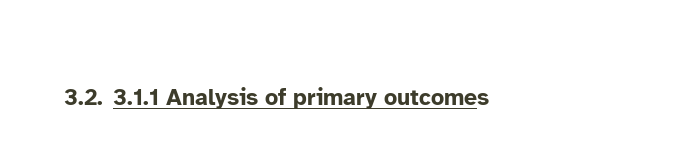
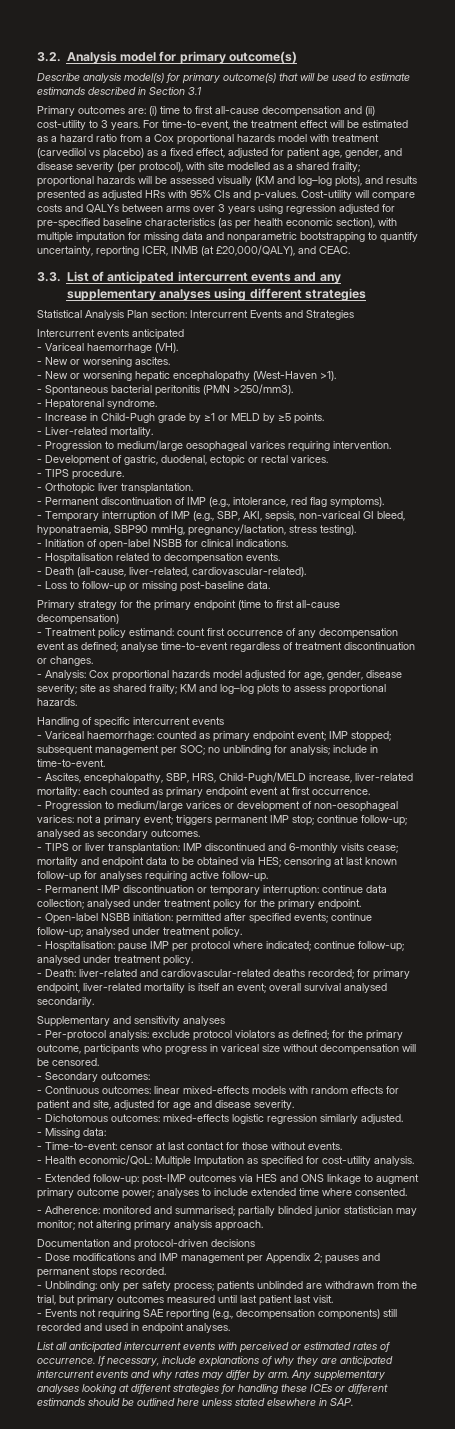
[113,87,490,109] 3.1.1 Analysis of primary outcomes -> [66,51,297,64] [37,73,410,84] [37,87,202,95] [37,106,375,117] [37,120,408,130] [37,134,379,145] [37,148,402,159] [37,162,360,173] [37,176,417,187] [37,190,415,201] [37,204,395,214] [37,218,397,229] [37,232,418,243] [37,245,350,257] [37,271,341,284] [66,288,366,301] [37,310,354,320] [37,329,184,340] [37,343,178,353] [37,357,170,367] [37,371,336,382] [37,384,293,396] [37,399,157,410] [37,413,324,424] [37,427,153,437] [37,440,391,452] [37,455,328,466] [37,469,124,480] [37,483,193,494] [37,497,384,508] [37,511,405,522] [37,524,356,536] [37,539,288,550] [37,553,280,564] [37,567,306,577] [37,581,270,592] [37,600,340,611] [37,614,119,625] [37,628,398,639] [37,642,415,652] [37,656,93,666] [37,670,402,681] [37,684,386,695] [37,698,77,706] [37,717,224,728] [37,731,391,742] [37,745,378,756] [37,759,105,767] [37,772,413,784] [37,787,370,798] [37,800,398,812] [37,815,407,826] [37,829,200,839] [37,843,398,854] [37,857,397,868] [37,871,268,882] [37,885,387,896] [37,899,361,910] [37,913,372,924] [37,927,242,938] [37,941,404,952] [37,955,193,966] [37,969,410,980] [37,983,387,994] [37,997,94,1007] [37,1016,225,1027] [37,1030,403,1041] [37,1044,416,1055] [37,1058,99,1066] [37,1072,150,1082] [37,1086,399,1094] [37,1100,294,1111] [37,1114,403,1124] [37,1128,106,1138] [37,1142,342,1150] [37,1155,414,1167] [37,1174,419,1185] [37,1188,407,1199] [37,1206,417,1217] [37,1220,263,1231] [37,1239,255,1250] [37,1253,380,1264] [37,1267,166,1278] [37,1281,417,1292] [37,1295,333,1306] [37,1309,397,1320] [37,1323,230,1334] [37,1342,390,1353] [37,1356,393,1367] [37,1370,385,1381] [37,1384,388,1394] [37,1398,353,1406] Analysis model for primary outcome(s) // Describe analysis model(s) for primary outcome(s) that will be used to estimate estimands described in Section 3.1 // Primary outcomes are: (i) time to first all-cause decompensation and (ii) cost-utility to 3 years. For time-to-event, the treatment effect will be estimated as a hazard ratio from a Cox proportional hazards model with treatment (carvedilol vs placebo) as a fixed effect, adjusted for patient age, gender, and disease severity (per protocol), with site modelled as a shared frailty; proportional hazards will be assessed visually (KM and log–log plots), and results presented as adjusted HRs with 95% CIs and p-values. Cost-utility will compare costs and QALYs between arms over 3 years using regression adjusted for pre-specified baseline characteristics (as per health economic section), with multiple imputation for missing data and nonparametric bootstrapping to quantify uncertainty, reporting ICER, INMB (at £20,000/QALY), and CEAC. // 3.3. List of anticipated intercurrent events and any supplementary analyses using different strategies // Statistical Analysis Plan section: Intercurrent Events and Strategies // Intercurrent events anticipated // - Variceal haemorrhage (VH). // - New or worsening ascites. // - New or worsening hepatic encephalopathy (West-Haven >1). // - Spontaneous bacterial peritonitis (PMN >250/mm3). // - Hepatorenal syndrome. // - Increase in Child-Pugh grade by ≥1 or MELD by ≥5 points. // - Liver-related mortality. // - Progression to medium/large oesophageal varices requiring intervention. // - Development of gastric, duodenal, ectopic or rectal varices. // - TIPS procedure. // - Orthotopic liver transplantation. // - Permanent discontinuation of IMP (e.g., intolerance, red flag symptoms). // - Temporary interruption of IMP (e.g., SBP, AKI, sepsis, non-variceal GI bleed, hyponatraemia, SBP90 mmHg, pregnancy/lactation, stress testing). // - Initiation of open-label NSBB for clinical indications. // - Hospitalisation related to decompensation events. // - Death (all-cause, liver-related, cardiovascular-related). // - Loss to follow-up or missing post-baseline data. // Primary strategy for the primary endpoint (time to first all-cause decompensation) // - Treatment policy estimand: count first occurrence of any decompensation event as defined; analyse time-to-event regardless of treatment discontinuation or changes. // - Analysis: Cox proportional hazards model adjusted for age, gender, disease severity; site as shared frailty; KM and log–log plots to assess proportional hazards. // Handling of specific intercurrent events // - Variceal haemorrhage: counted as primary endpoint event; IMP stopped; subsequent management per SOC; no unblinding for analysis; include in time-to-event. // - Ascites, encephalopathy, SBP, HRS, Child-Pugh/MELD increase, liver-related mortality: each counted as primary endpoint event at first occurrence. // - Progression to medium/large varices or development of non-oesophageal varices: not a primary event; triggers permanent IMP stop; continue follow-up; analysed as secondary outcomes. // - TIPS or liver transplantation: IMP discontinued and 6-monthly visits cease; mortality and endpoint data to be obtained via HES; censoring at last known follow-up for analyses requiring active follow-up. // - Permanent IMP discontinuation or temporary interruption: continue data collection; analysed under treatment policy for the primary endpoint. // - Open-label NSBB initiation: permitted after specified events; continue follow-up; analysed under treatment policy. // - Hospitalisation: pause IMP per protocol where indicated; continue follow-up; analysed under treatment policy. // - Death: liver-related and cardiovascular-related deaths recorded; for primary endpoint, liver-related mortality is itself an event; overall survival analysed secondarily. // Supplementary and sensitivity analyses // - Per-protocol analysis: exclude protocol violators as defined; for the primary outcome, participants who progress in variceal size without decompensation will be censored. // - Secondary outcomes: // - Continuous outcomes: linear mixed-effects models with random effects for patient and site, adjusted for age and disease severity. // - Dichotomous outcomes: mixed-effects logistic regression similarly adjusted. // - Missing data: // - Time-to-event: censor at last contact for those without events. // - Health economic/QoL: Multiple Imputation as specified for cost-utility analysis. // - Extended follow-up: post-IMP outcomes via HES and ONS linkage to augment primary outcome power; analyses to include extended time where consented. // - Adherence: monitored and summarised; partially blinded junior statistician may monitor; not altering primary analysis approach. // Documentation and protocol-driven decisions // - Dose modifications and IMP management per Appendix 2; pauses and permanent stops recorded. // - Unblinding: only per safety process; patients unblinded are withdrawn from the trial, but primary outcomes measured until last patient last visit. // - Events not requiring SAE reporting (e.g., decompensation components) still recorded and used in endpoint analyses. // List all anticipated intercurrent events with perceived or estimated rates of occurrence. If necessary, include explanations of why they are anticipated intercurrent events and why rates may differ by arm. Any supplementary analyses looking at different strategies for handling these ICEs or different estimands should be outlined here unless stated elsewhere in SAP.

